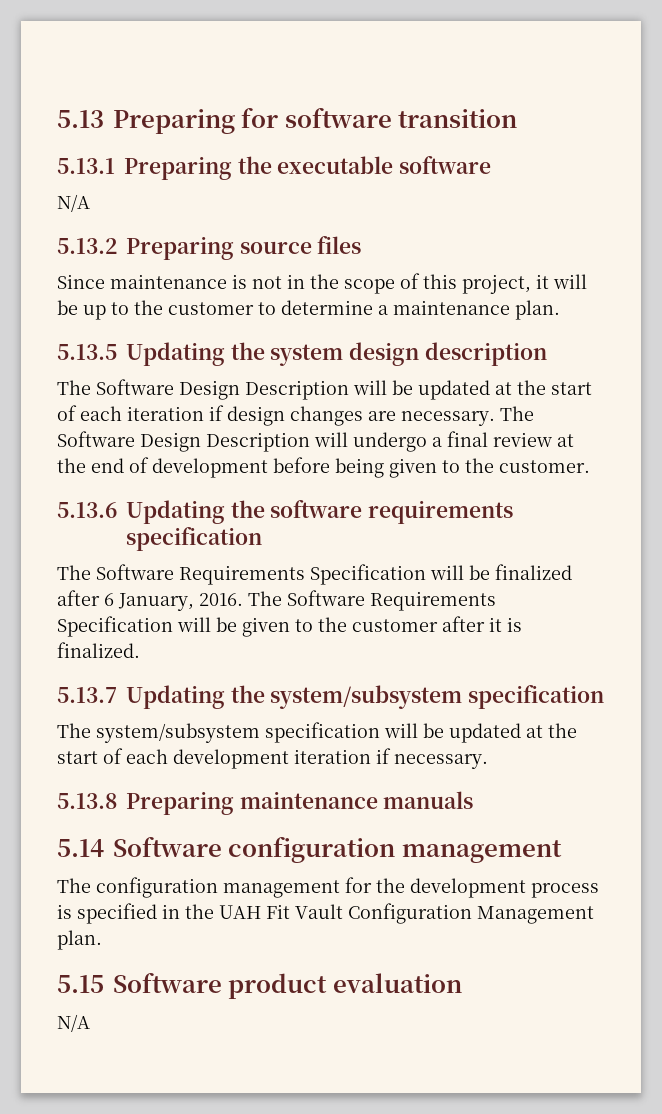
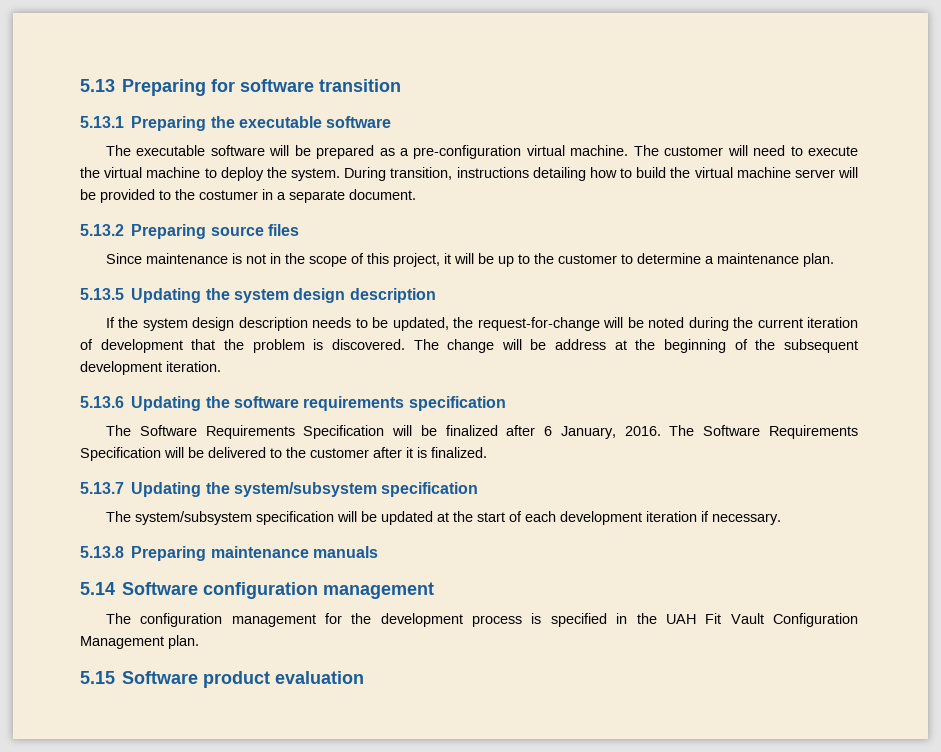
[57,194,90,212] N/A -> [105,145,858,159] [80,167,858,181] [80,189,416,203] The executable software will be prepared as a pre-configuration virtual machine. The customer will need to execute the virtual machine to deploy the system. During transition, instructions detailing how to build the virtual machine server will be provided to the costumer in a separate document.
[57,379,592,400] [57,405,534,426] [57,431,574,452] [57,457,590,478] The Software Design Description will be updated at the start of each iteration if design changes are necessary. The Software Design Description will undergo a final review at the end of development before being given to the customer. -> [105,317,859,331] [80,339,858,353] [80,361,221,375] If the system design description needs to be updated, the request-for-change will be noted during the current iteration of development that the problem is discovered. The change will be address at the beginning of the subsequent development iteration.
[242,617,290,637] given -> [208,447,266,458] delivered
[57,1014,90,1032] // N/A -> (365, 677) none

